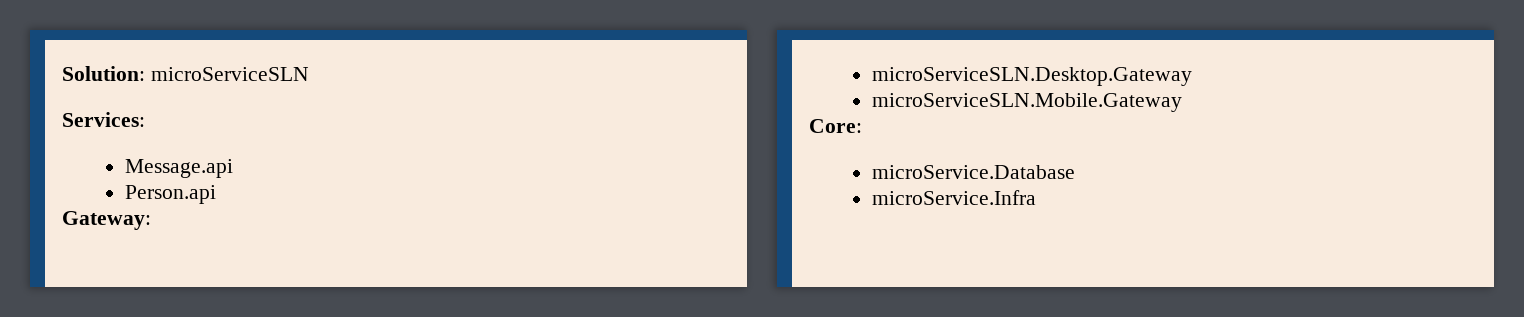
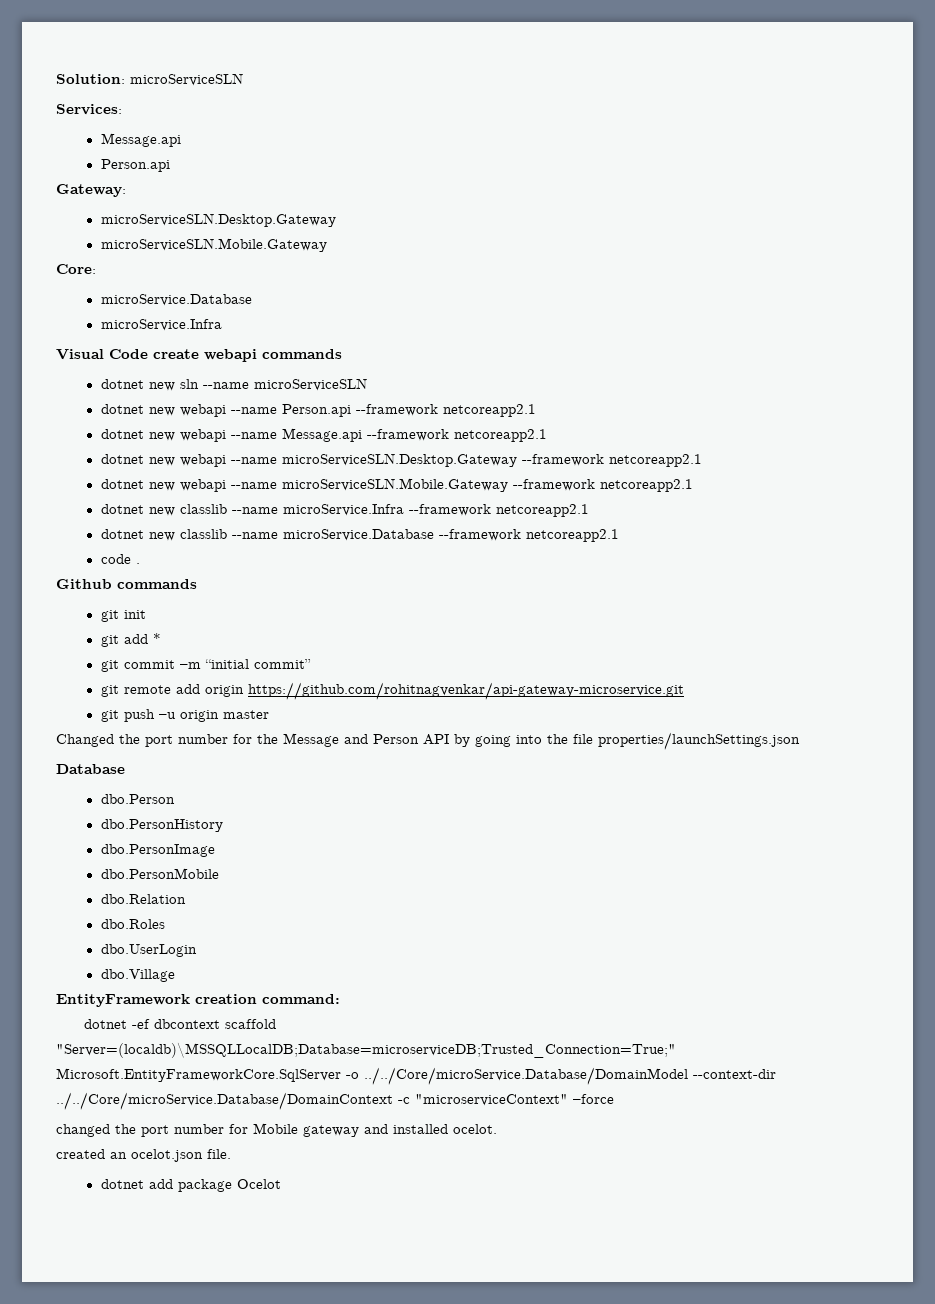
(1036, 197) none -> [56,349,342,362] [100,378,367,391] [100,404,536,417] [100,428,547,442] [100,453,702,467] [100,478,693,492] [100,504,589,517] [100,529,619,542] [100,554,140,564] [56,579,197,589] [100,610,146,622] [100,633,161,647] [100,659,311,672] [100,682,684,700] [100,709,269,722] [56,732,800,750] [56,764,125,774] [100,794,175,804] [100,819,223,832] [100,844,215,857] [100,868,219,879] [100,894,186,904] [100,919,165,929] [100,944,197,957] [100,969,175,982] [56,994,340,1007] [84,1019,277,1029] [56,1042,676,1058] [56,1067,776,1085] [56,1092,614,1110] [56,1123,497,1137] [56,1149,231,1162] [100,1179,281,1192] // Visual Code create webapi commands // dotnet new sln --name microServiceSLN // dotnet new webapi --name Person.api --framework netcoreapp2.1 // dotnet new webapi --name Message.api --framework netcoreapp2.1 // dotnet new webapi --name microServiceSLN.Desktop.Gateway --framework netcoreapp2.1 // dotnet new webapi --name microServiceSLN.Mobile.Gateway --framework netcoreapp2.1 // dotnet new classlib --name microService.Infra --framework netcoreapp2.1 // dotnet new classlib --name microService.Database --framework netcoreapp2.1 // code . // Github commands // git init // git add * // git commit –m “initial commit” // git remote add origin https://github.com/rohitnagvenkar/api-gateway-microservice.git // git push –u origin master // Changed the port number for the Message and Person API by going into the file properties/launchSettings.json // Database // dbo.Person // dbo.PersonHistory // dbo.PersonImage // dbo.PersonMobile // dbo.Relation // dbo.Roles // dbo.UserLogin // dbo.Village // EntityFramework creation command: // dotnet -ef dbcontext scaffold "Server=(localdb)\MSSQLLocalDB;Database=microserviceDB;Trusted_Connection=True;" Microsoft.EntityFrameworkCore.SqlServer -o ../../Core/microService.Database/DomainModel --context-dir ../../Core/microService.Database/DomainContext -c "microserviceContext" –force // changed the port number for Mobile gateway and installed ocelot. // created an ocelot.json file. // dotnet add package Ocelot

